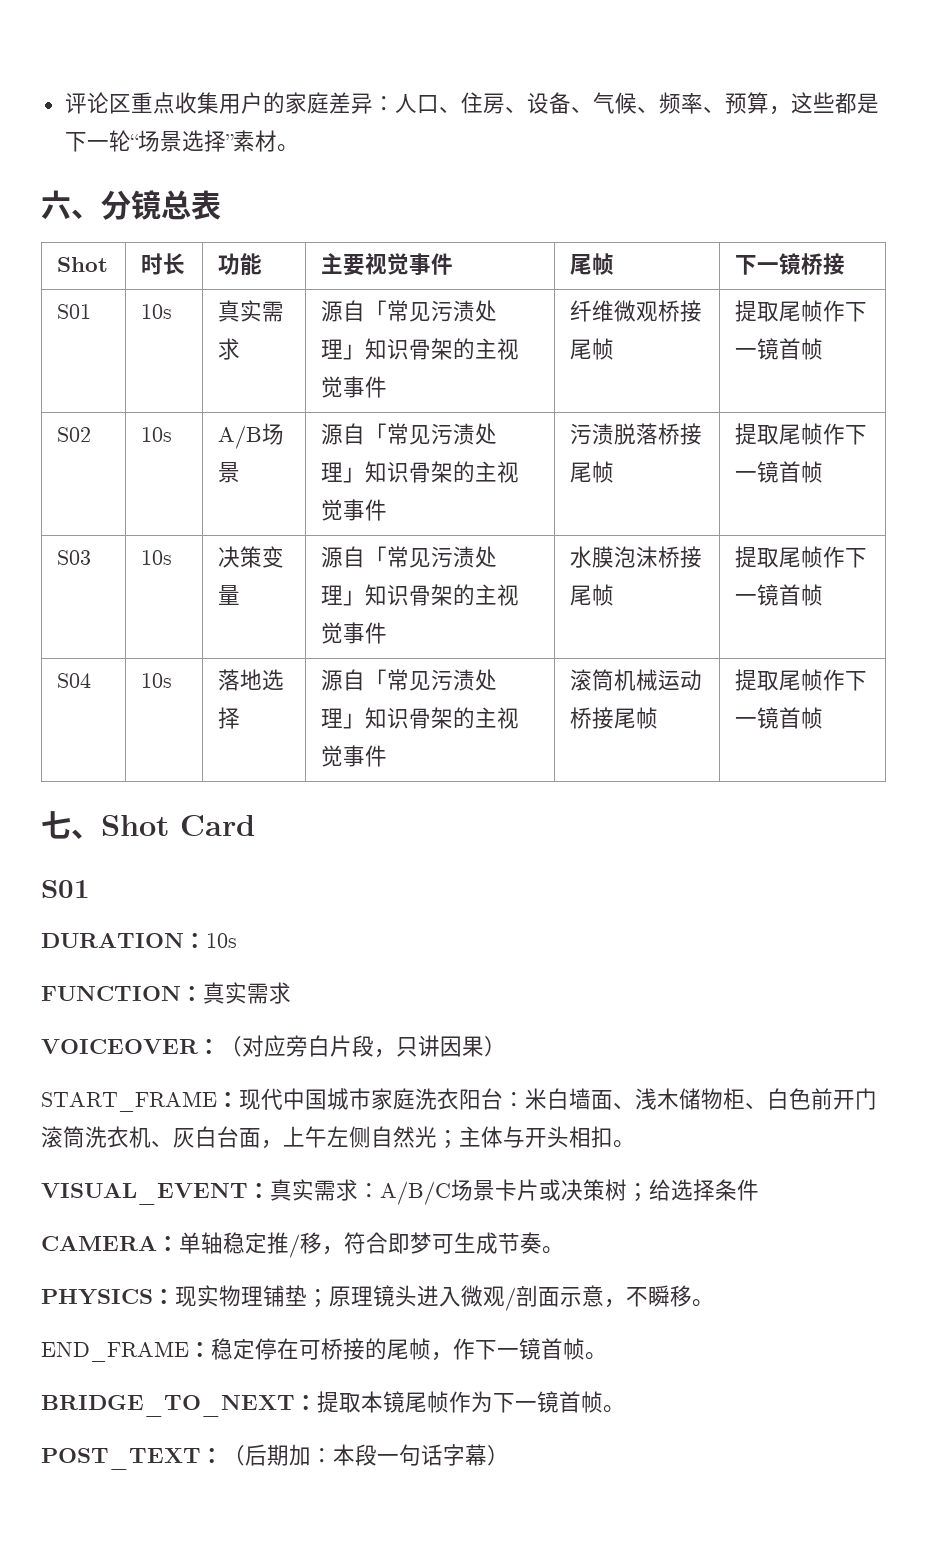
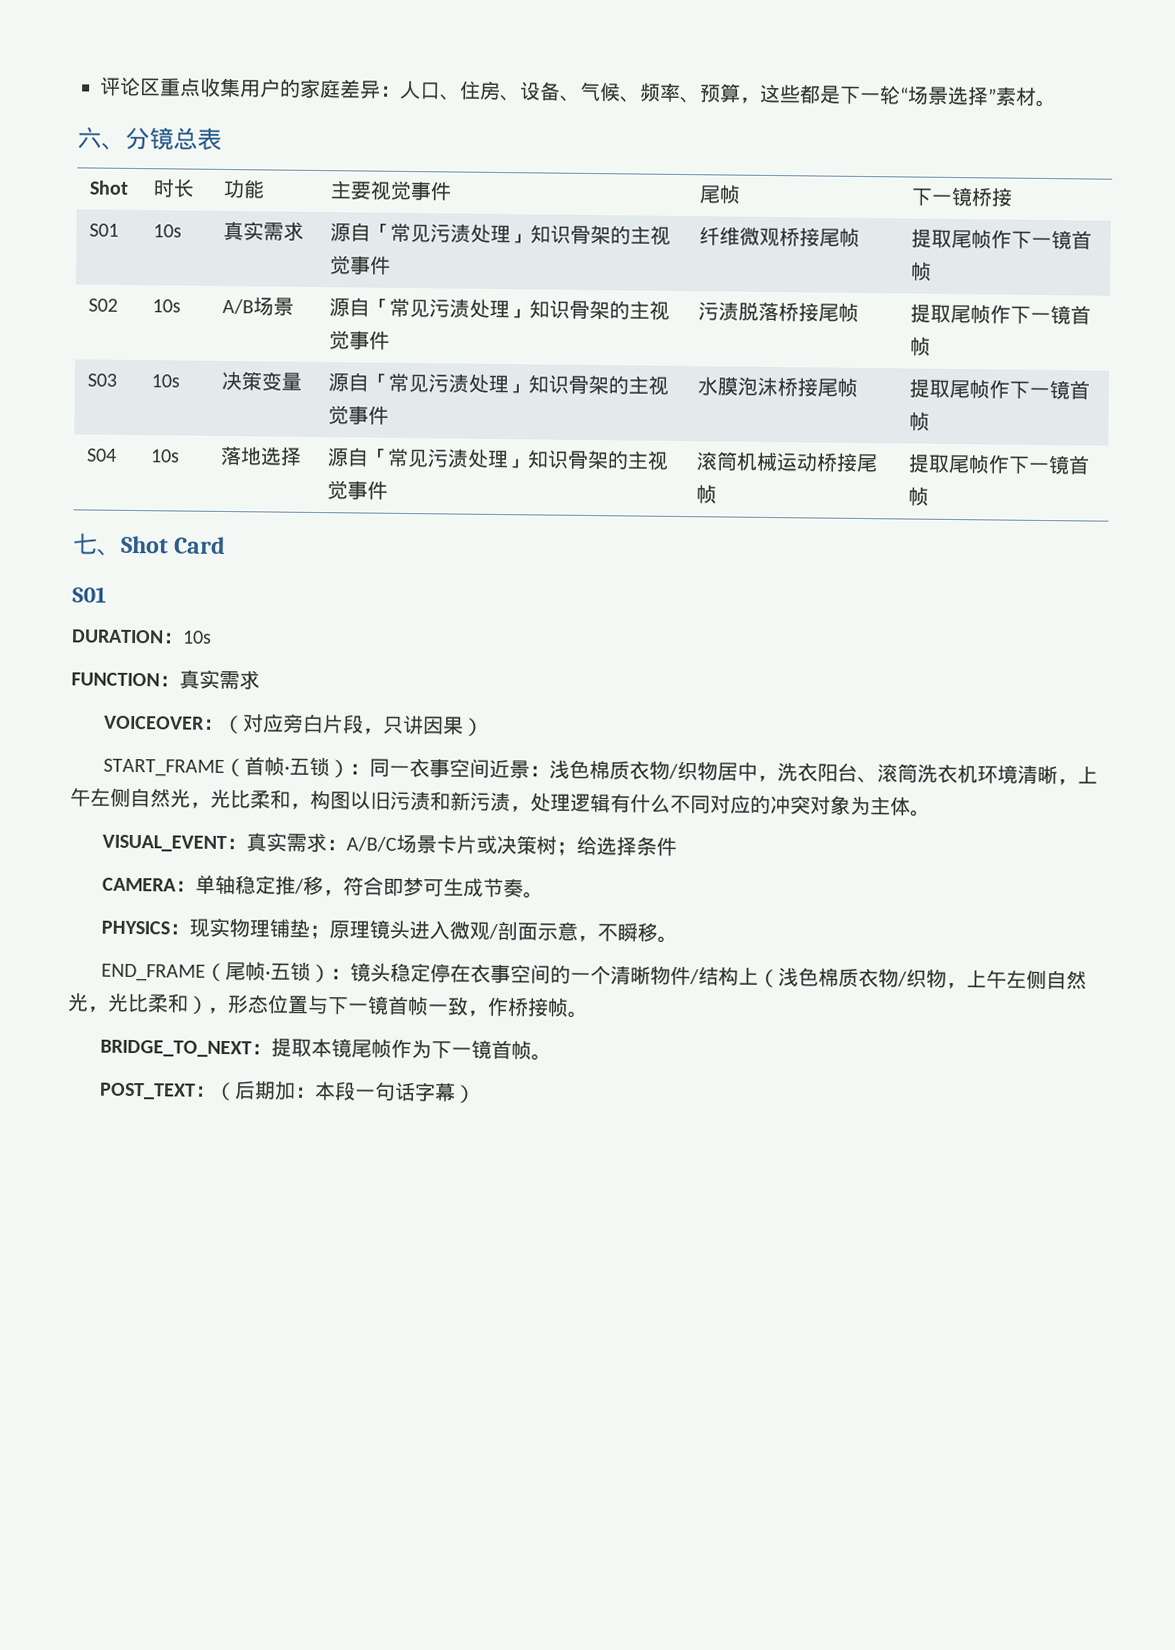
[217,1088,877,1110] [41,1126,613,1149] ：现代中国城市家庭洗衣阳台：米白墙面、浅木储物柜、白色前开门滚筒洗衣机、灰白台面，上午左侧自然光；主体与开头相扣 -> [224,756,1099,786] [70,787,911,816] （首帧·五锁）：同一衣事空间近景：浅色棉质衣物/织物居中，洗衣阳台、滚筒洗衣机环境清晰，上午左侧自然光，光比柔和，构图以旧污渍和新污渍，处理逻辑有什么不同对应的冲突对象为主体
[189,1338,563,1361] ：稳定停在可桥接的尾帧，作下一镜首 -> [205,961,1088,990] [67,992,549,1017] （尾帧·五锁）：镜头稳定停在衣事空间的一个清晰物件/结构上（浅色棉质衣物/织物，上午左侧自然光，光比柔和），形态位置与下一镜首帧一致，作桥接

